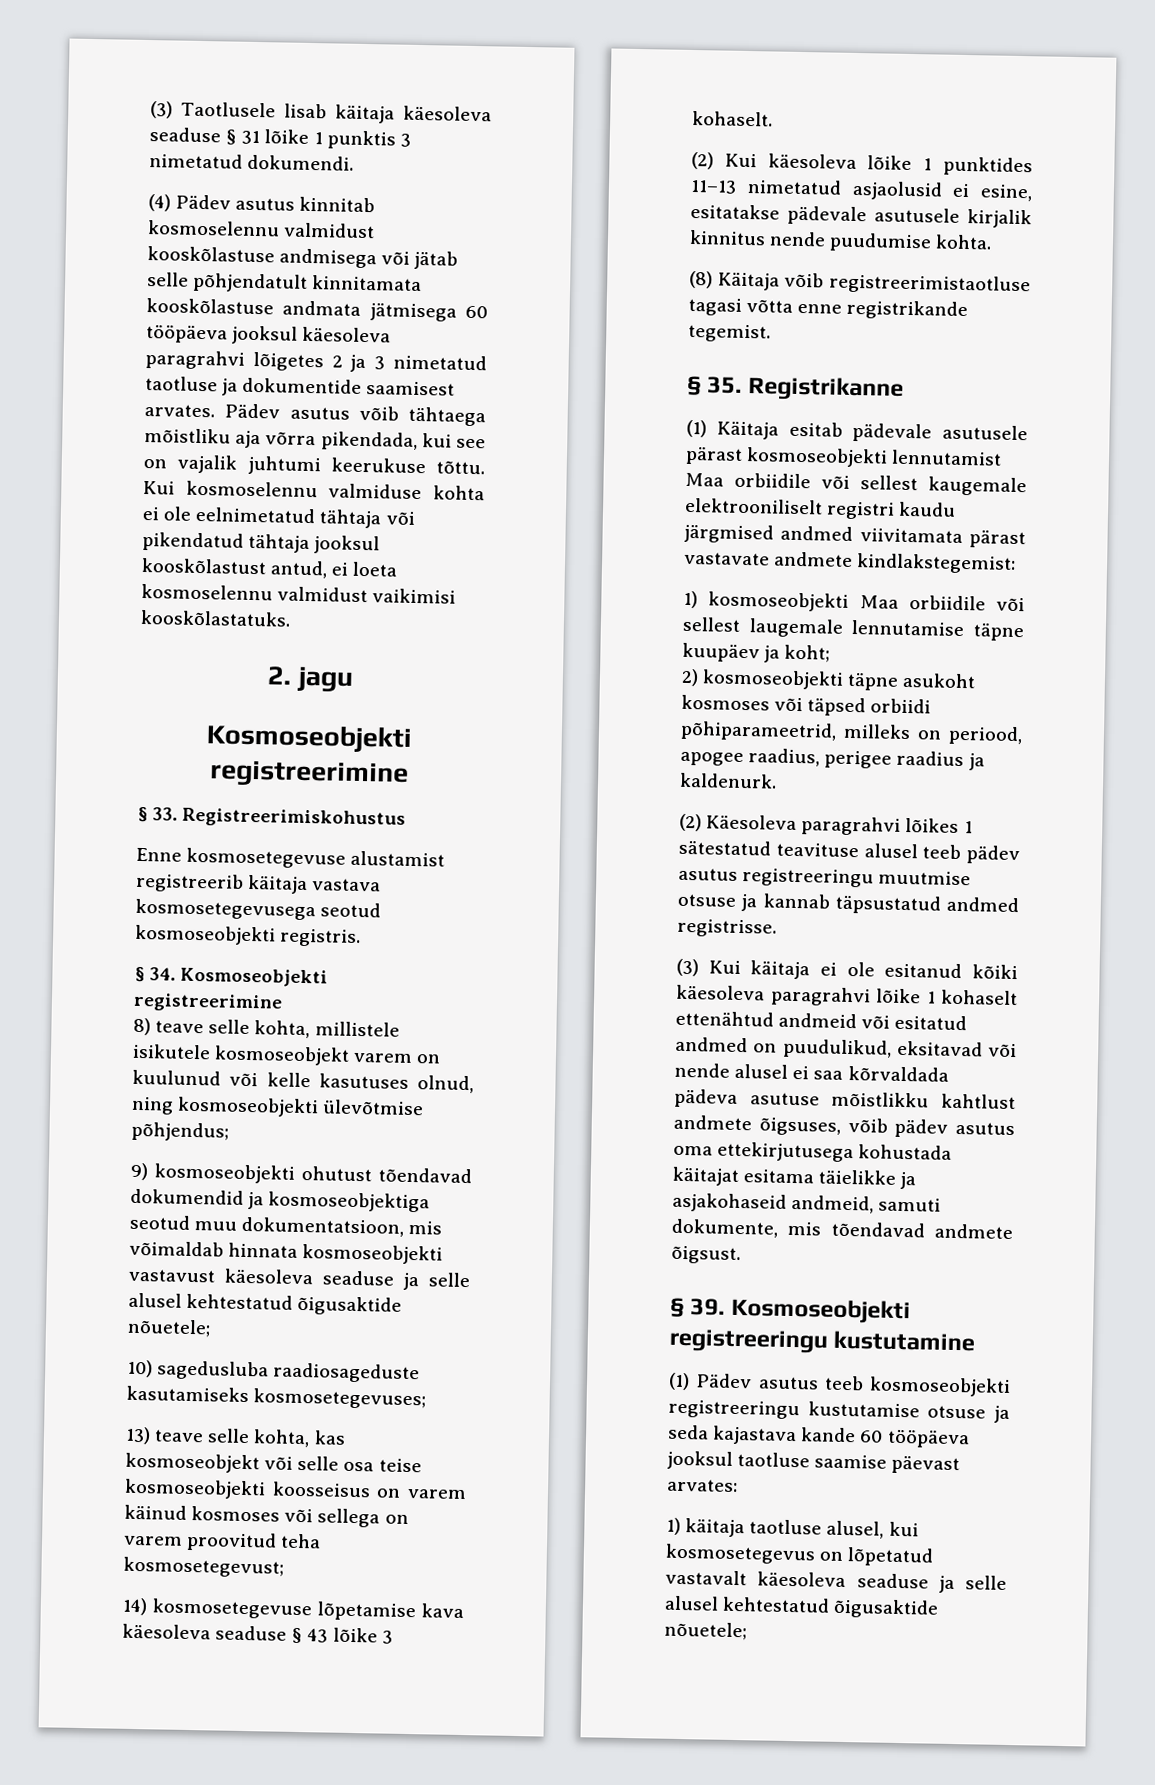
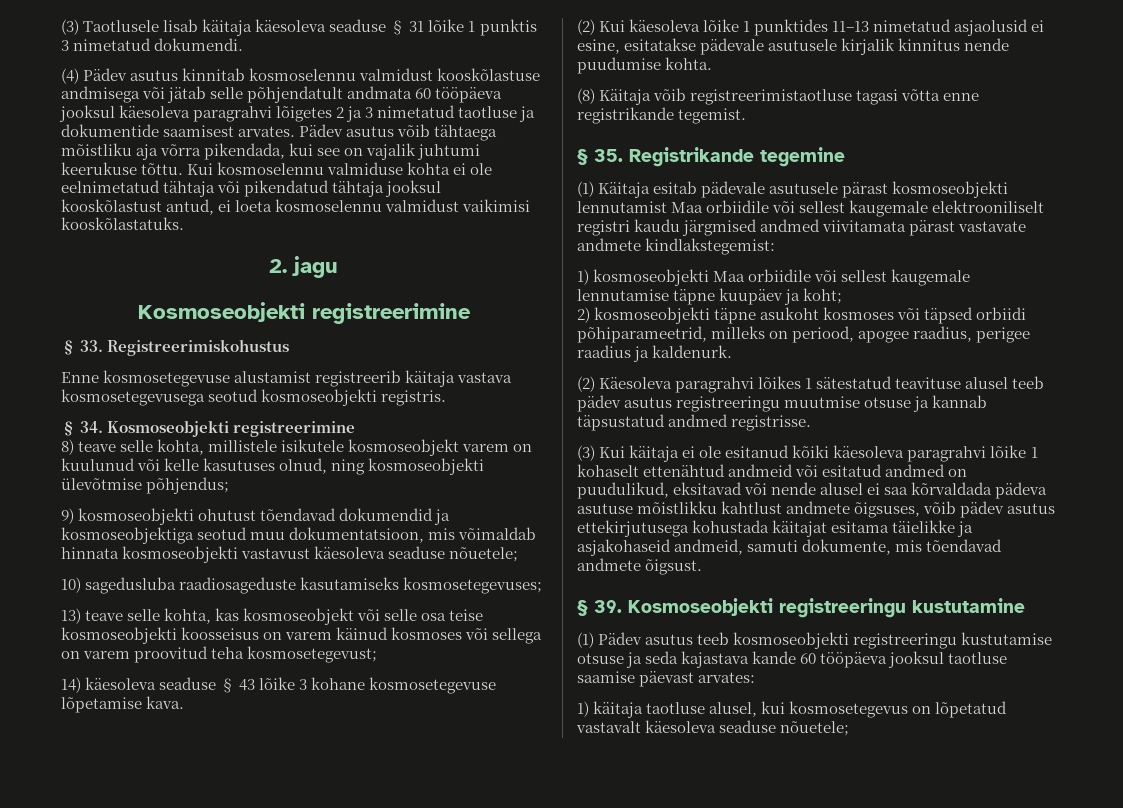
[312,275,423,292] [146,298,457,322] kinnitamata kooskõlastuse andmata jätmisega -> [347,86,413,99] andmata
[403,1272,471,1291] [128,1292,403,1316] ja selle alusel kehtestatud õigusaktide -> (446, 552) none
[152,1598,464,1622] kosmosetegevuse lõpetamise kava -> (81, 685) none
[692,110,773,127] kohaselt. -> [311,677,497,694] [61,696,185,713] kohane kosmosetegevuse lõpetamise kava.
[747,376,904,402] Registrikanne -> [629,147,845,167] Registrikande tegemine
[748,618,844,638] laugemale -> [891,269,971,286] kaugemale
[673,1145,713,1156] oma -> (1056, 508) none
[938,1575,1007,1594] [664,1595,940,1619] ja selle alusel kehtestatud õigusaktide -> (777, 726) none

